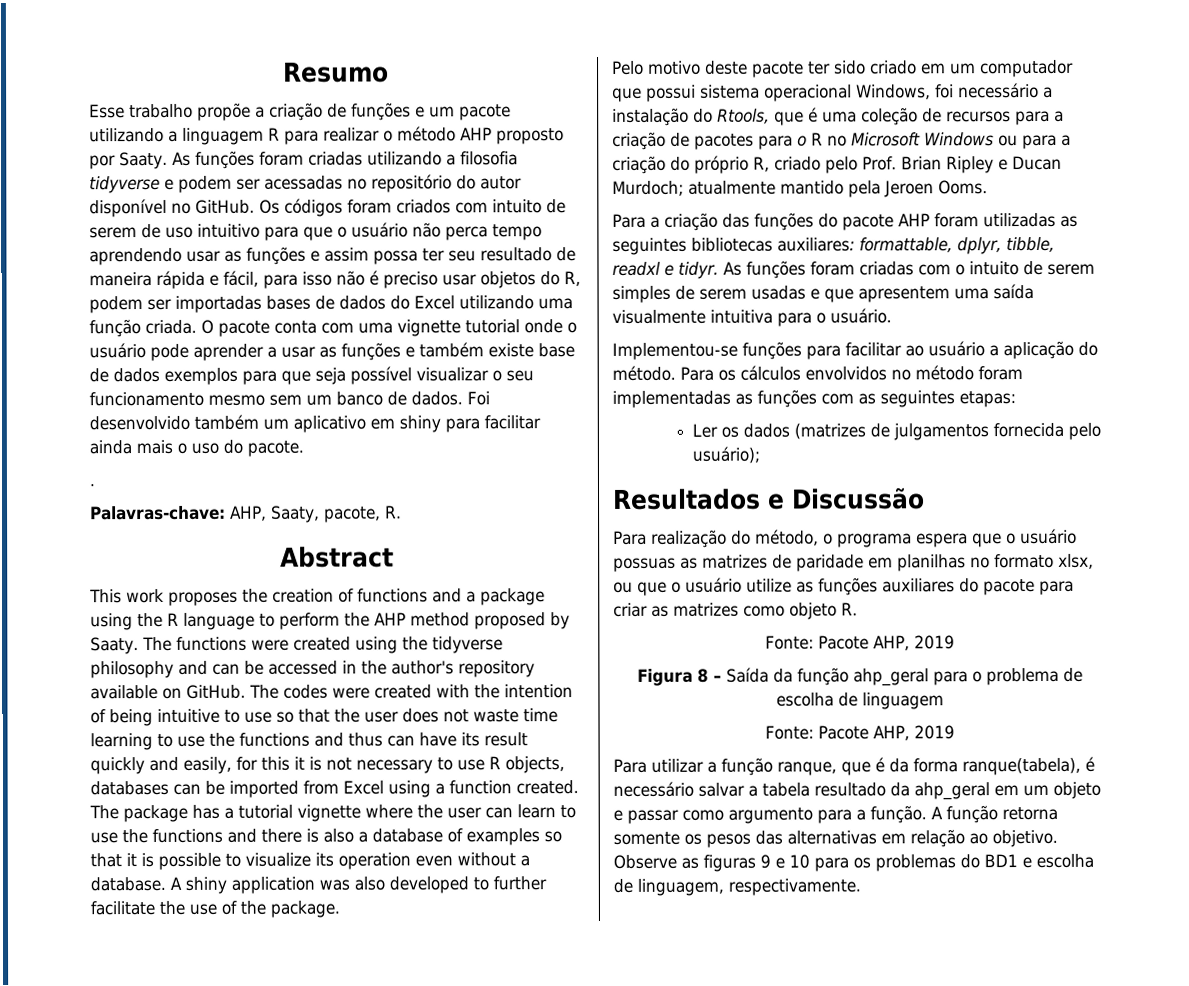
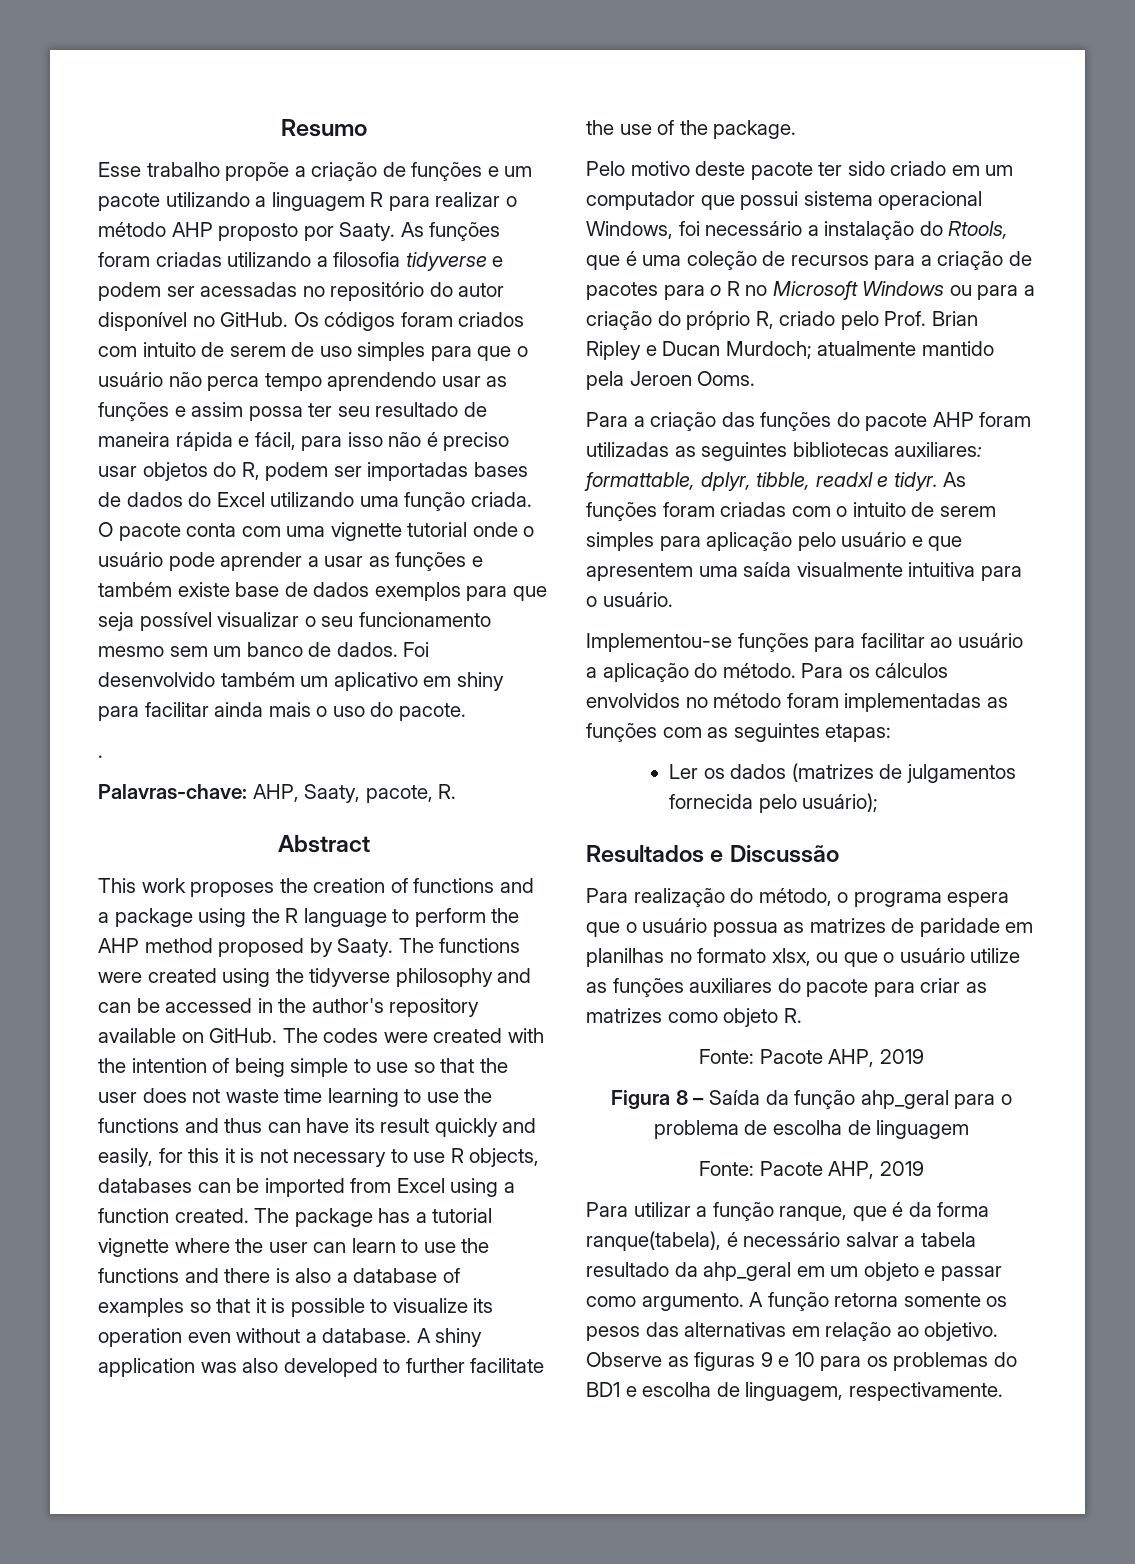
[197,223,260,238] intuitivo -> [357,342,426,361] simples
[157,708,220,723] intuitive -> [290,1058,349,1077] simple
[675,285,806,300] de serem usadas -> [659,532,907,551] para aplicação pelo usuário
[613,557,676,572] possuas -> [712,922,778,937] possua
[728,805,927,824] argumento para a função. -> [641,1293,744,1311] argumento.

